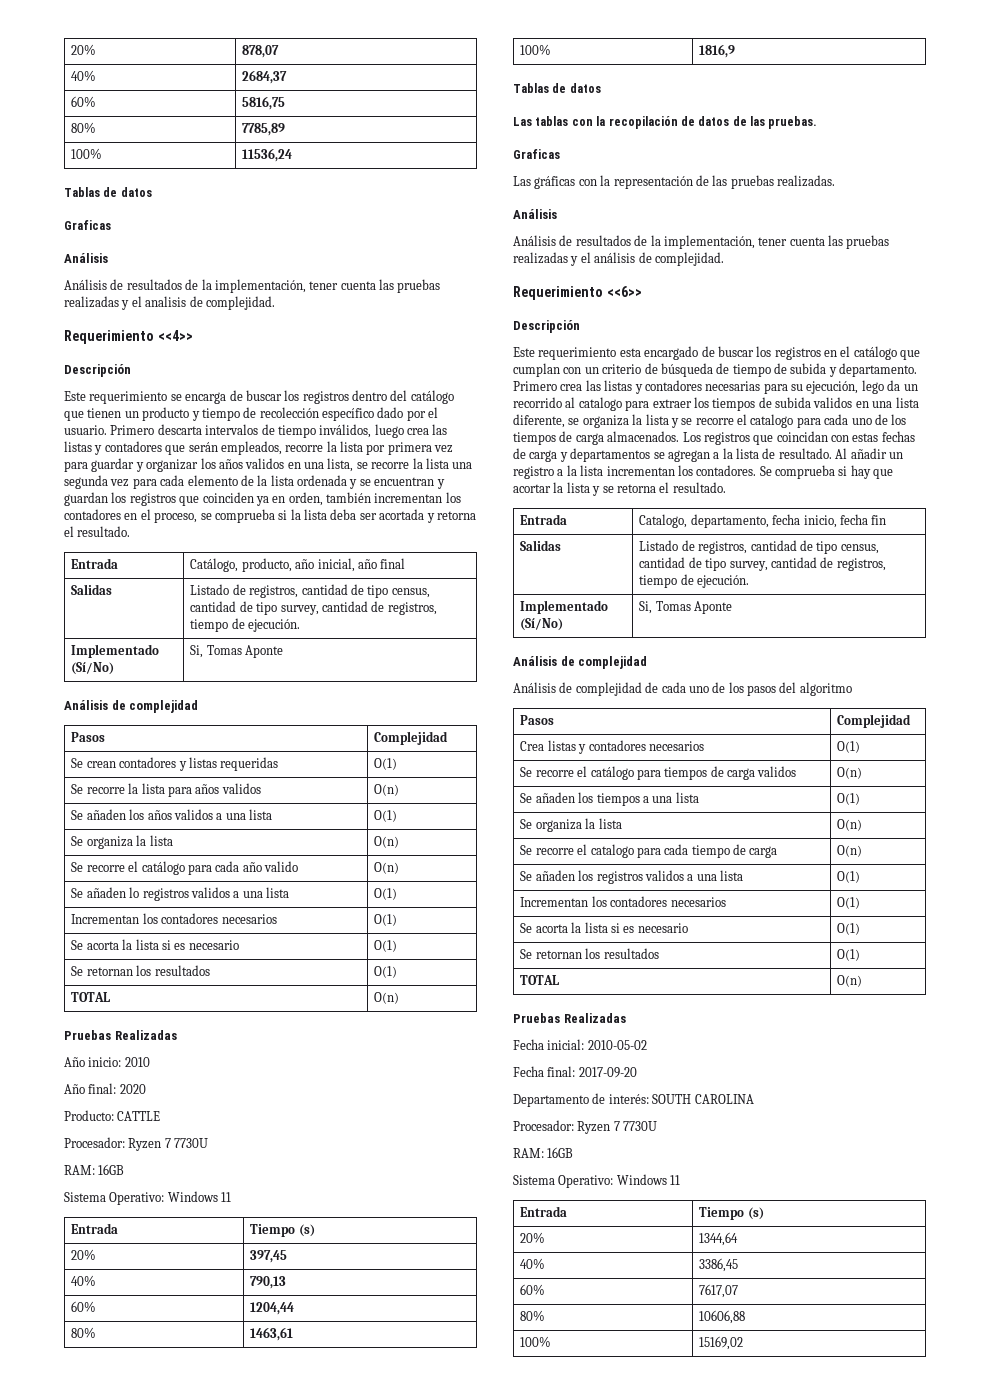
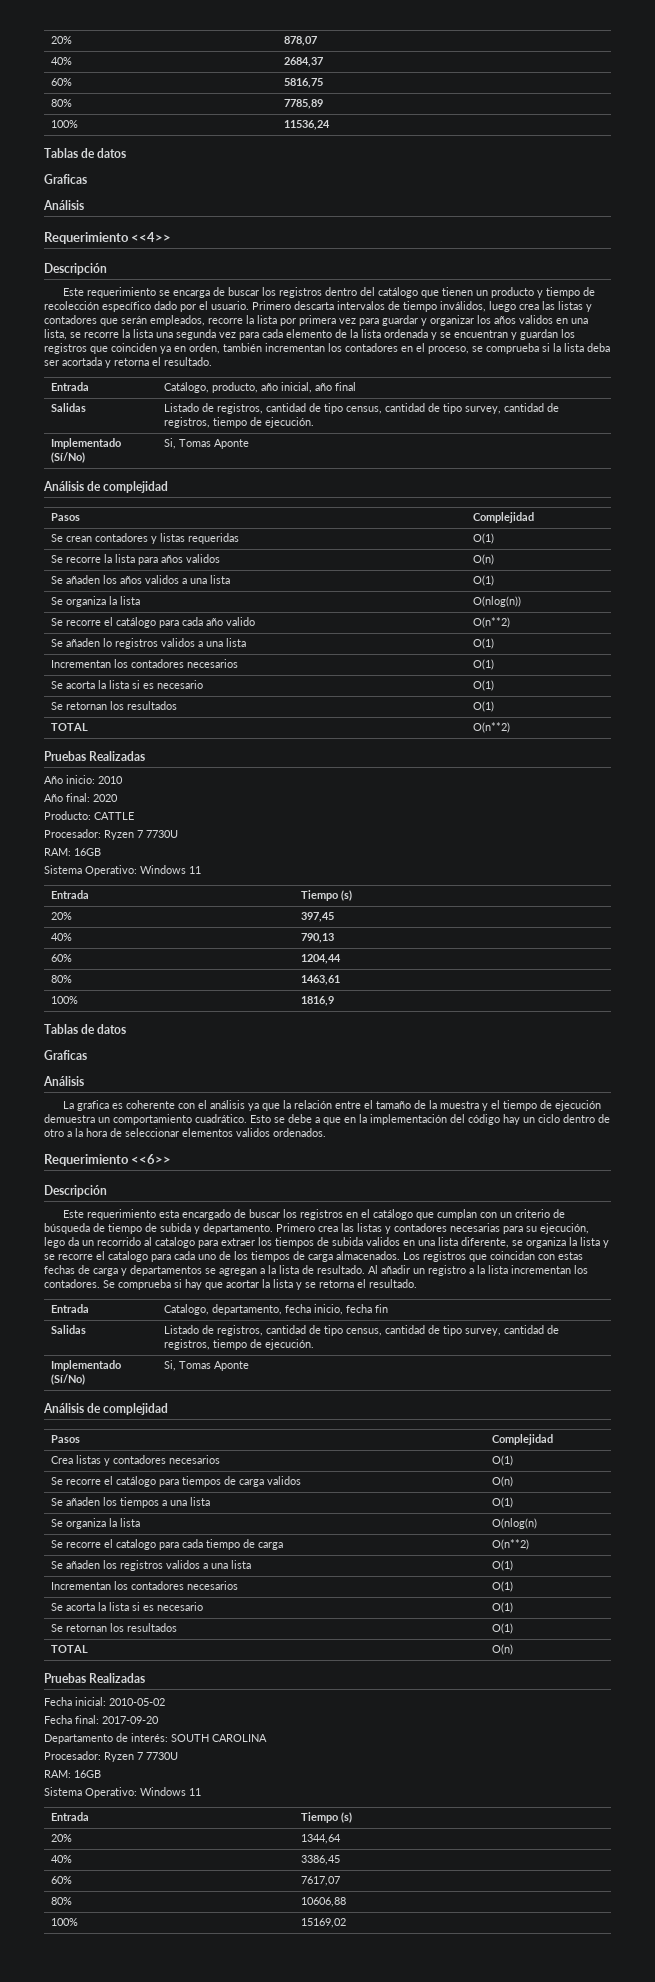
[64,279,441,293] [64,296,275,310] // Análisis de resultados de la implementación, tener cuenta las pruebas realizadas y el analisis de complejidad. -> (84, 205) none
[374,836,400,848] O(n) -> [473,596,522,607] O(nlog(n))
[374,862,400,874] O(n) -> [473,617,511,628] O(n**2)
[374,992,400,1004] O(n) -> [473,722,511,733] O(n**2)
[513,116,818,129] [513,149,560,159] [513,175,835,189] [513,209,557,219] [513,235,890,249] [513,252,724,266] Las tablas con la recopilación de datos de las pruebas. // Graficas // Las gráficas con la representación de las pruebas realizadas. // Análisis // Análisis de resultados de la implementación, tener cuenta las pruebas realizadas y el análisis de complejidad. -> [44,1050,87,1060] [43,1076,84,1086] [63,1100,602,1111] [44,1114,610,1125] [44,1128,326,1137] Graficas // Análisis // La grafica es coherente con el análisis ya que la relación entre el tamaño de la muestra y el tiempo de ejecución demuestra un comportamiento cuadrático. Esto se debe a que en la implementación del código hay un ciclo dentro de otro a la hora de seleccionar elementos validos ordenados.
[513,682,852,696] // Análisis de complejidad de cada uno de los pasos del algoritmo -> (169, 1409) none
[837,819,863,831] O(n) -> [492,1518,538,1529] O(nlog(n)
[837,845,863,857] O(n) -> [492,1539,530,1550] O(n**2)

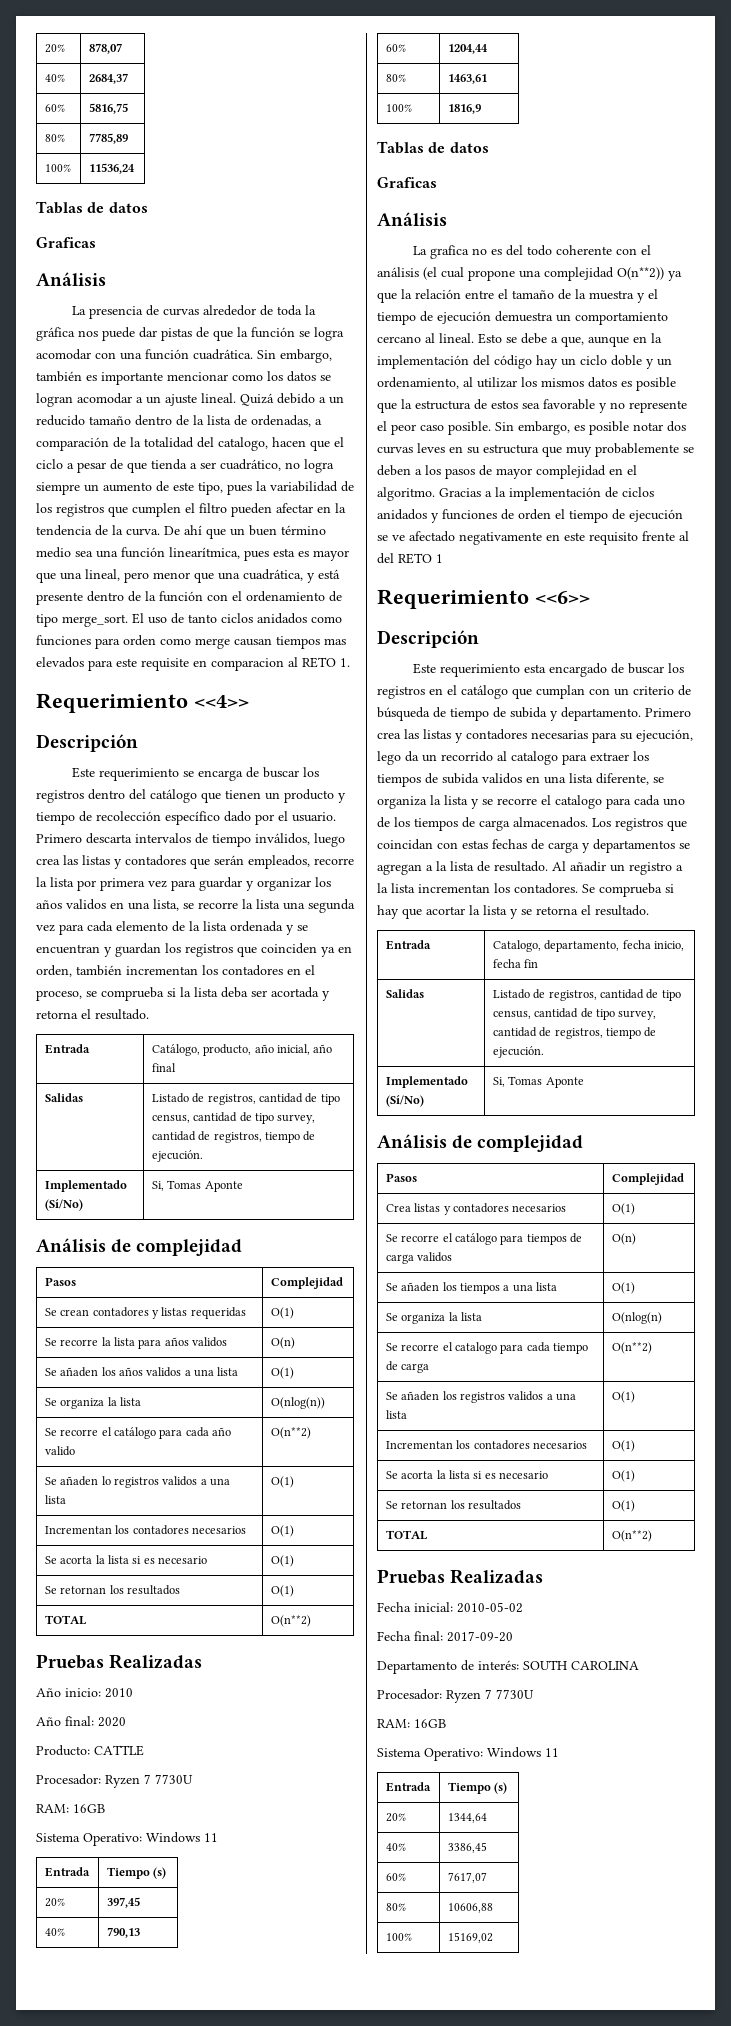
(84, 205) none -> [71,305,316,319] [36,327,344,341] [36,349,332,363] [36,371,331,385] [36,393,344,407] [36,415,322,427] [36,437,344,451] [36,459,334,473] [36,481,354,495] [36,503,346,517] [36,525,326,539] [36,547,349,561] [36,569,340,583] [36,591,342,605] [36,613,342,627] [36,635,346,649] [36,657,350,671] // La presencia de curvas alrededor de toda la gráfica nos puede dar pistas de que la función se logra acomodar con una función cuadrática. Sin embargo, también es importante mencionar como los datos se logran acomodar a un ajuste lineal. Quizá debido a un reducido tamaño dentro de la lista de ordenadas, a comparación de la totalidad del catalogo, hacen que el ciclo a pesar de que tienda a ser cuadrático, no logra siempre un aumento de este tipo, pues la variabilidad de los registros que cumplen el filtro pueden afectar en la tendencia de la curva. De ahí que un buen término medio sea una función linearítmica, pues esta es mayor que una lineal, pero menor que una cuadrática, y está presente dentro de la función con el ordenamiento de tipo merge_sort. El uso de tanto ciclos anidados como funciones para orden como merge causan tiempos mas elevados para este requisite en comparacion al RETO 1.
[112,1100,246,1109] es coherente con el análisis -> [471,245,651,256] [377,267,664,281] no es del todo coherente con el análisis (el cual propone una complejidad O(n**2))
[195,1114,247,1123] cuadrático. -> [377,333,474,343] cercano al lineal.
[323,1117,341,1125] que -> [561,336,629,347] que, aunque
[563,1114,610,1123] [44,1128,326,1137] dentro de otro a la hora de seleccionar elementos validos ordenados. -> [611,355,672,369] [377,377,676,391] [377,399,687,413] [377,421,686,435] [377,443,694,457] [377,465,637,479] [377,487,654,501] [377,509,683,523] [377,531,689,545] [377,553,443,564] doble y un ordenamiento, al utilizar los mismos datos es posible que la estructura de estos sea favorable y no represente el peor caso posible. Sin embargo, es posible notar dos curvas leves en su estructura que muy probablemente se deben a los pasos de mayor complejidad en el algoritmo. Gracias a la implementación de ciclos anidados y funciones de orden el tiempo de ejecución se ve afectado negativamente en este requisito frente al del RETO 1
[492,1644,514,1655] O(n) -> [611,1530,652,1542] O(n**2)

